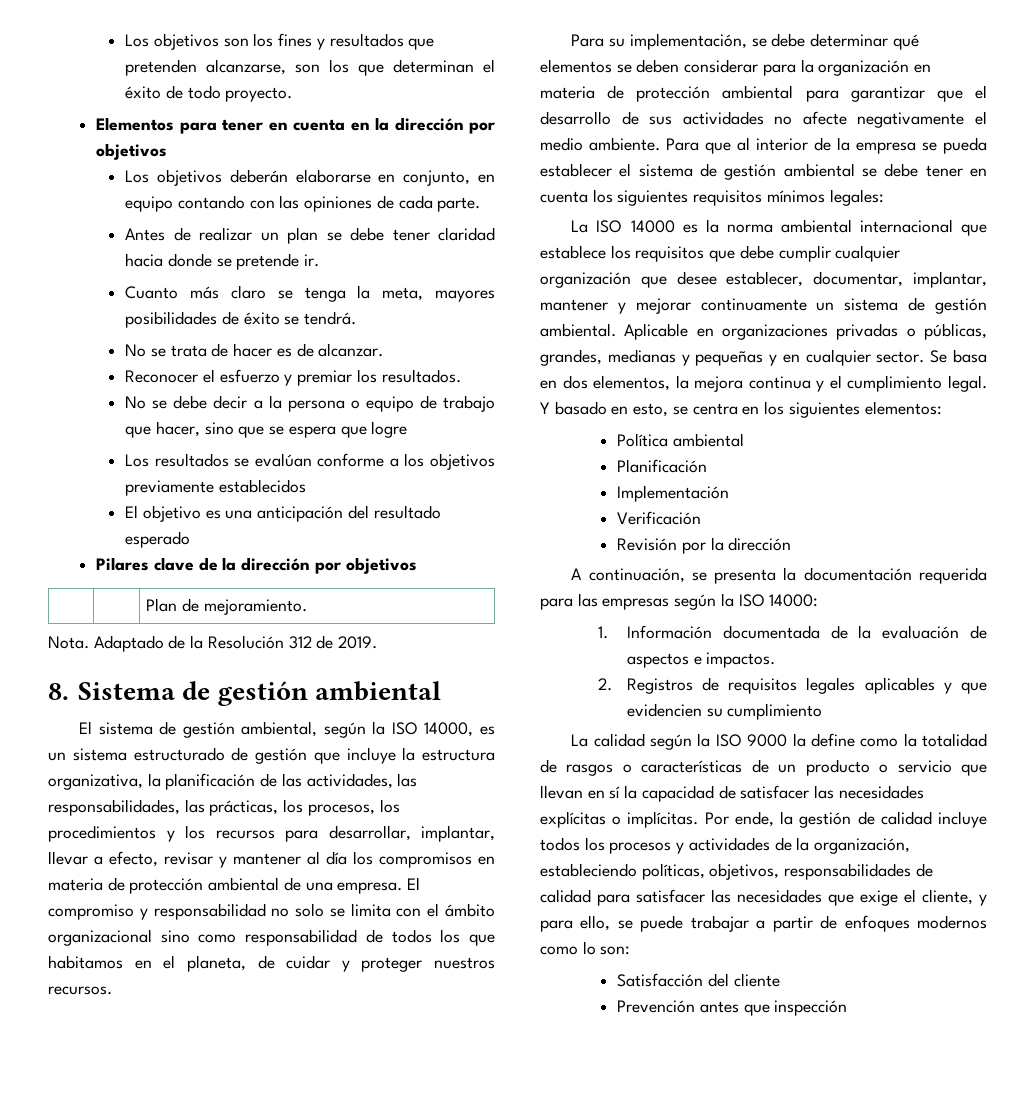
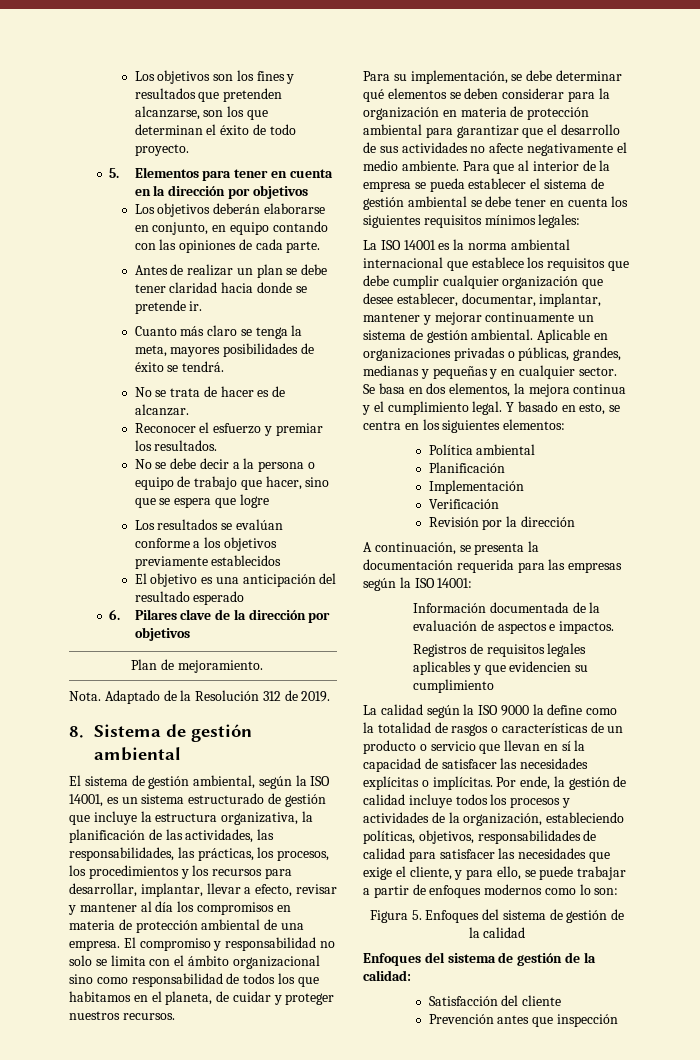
(293, 94) none -> [109,168,120,178] 5.
(191, 539) none -> [109,609,121,620] 6.
[424,722,474,737] 14000, -> [69,794,103,807] 14001,
[630,220,675,233] 14000 -> [403,240,436,250] 14001
[769,594,819,607] [597,626,608,639] 14000: // 1. -> [437,578,473,588] 14001: //
[597,678,612,691] 2. -> (615, 627) none
(631, 950) none -> [369,909,625,923] [468,927,526,938] [363,952,596,966] [363,970,411,981] // Figura 5. Enfoques del sistema de gestión de la calidad // Enfoques del sistema de gestión de la calidad:

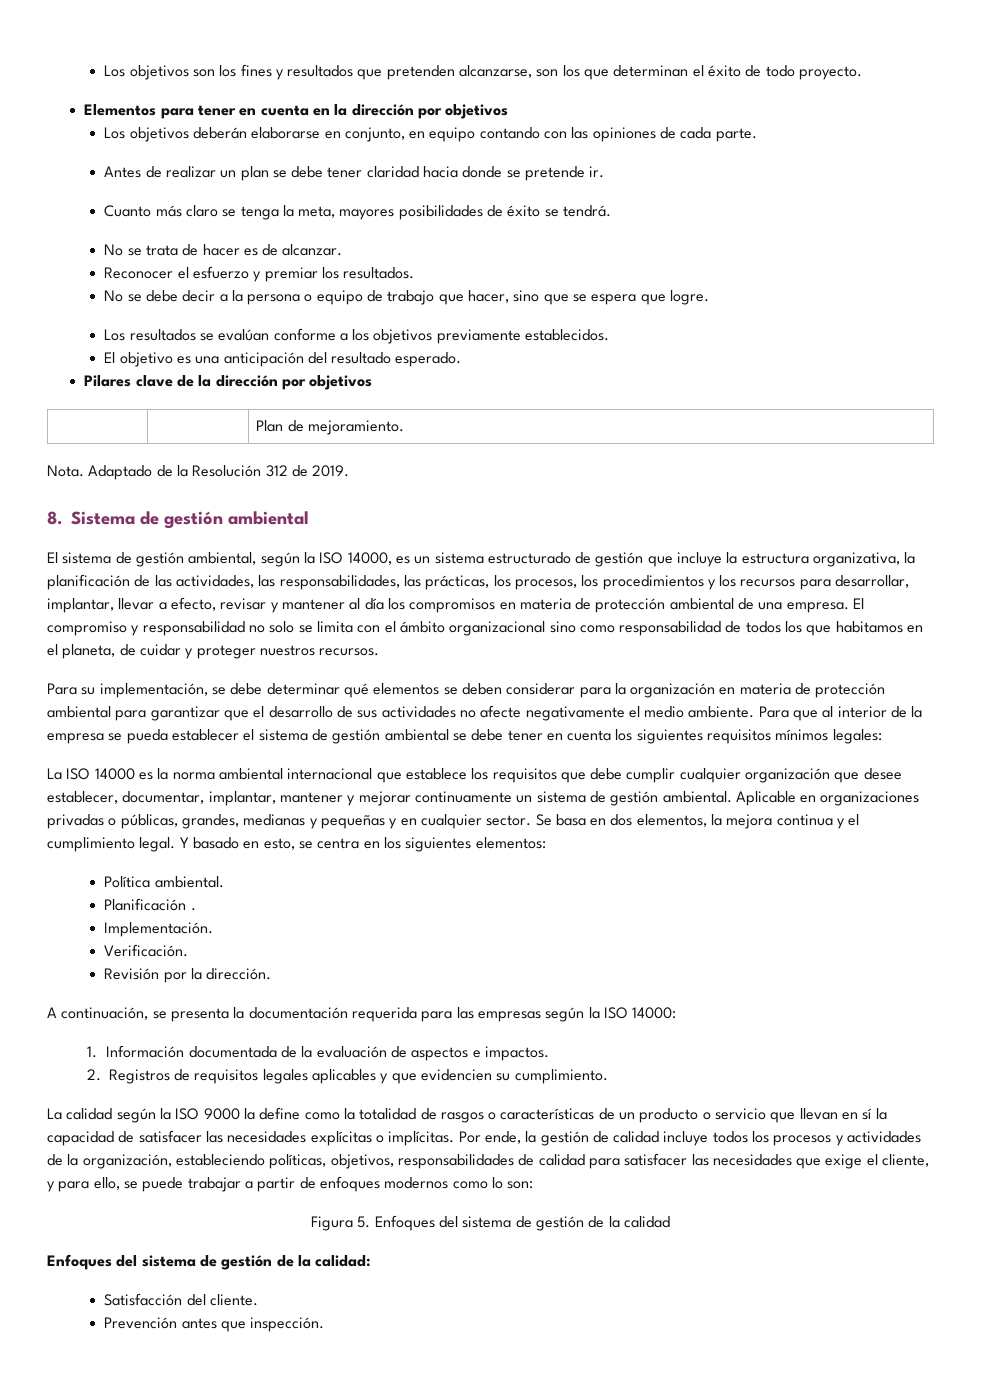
[109,168,120,178] 5. -> (863, 73) none
[239,494,269,508] logre -> [670,290,710,305] logre.
[211,555,282,566] establecidos -> [525,329,610,341] establecidos.
[193,591,245,605] [109,609,121,620] esperado // 6. -> [395,352,462,367] esperado. //
[69,794,103,807] 14001, -> [347,552,392,565] 14000,
[403,240,436,250] 14001 -> [94,768,135,780] 14000
[476,444,536,455] ambiental -> [154,876,224,888] ambiental.
[428,480,524,494] [428,499,499,509] // Implementación // Verificación -> [190,908,196,911] [104,922,214,937] [104,944,189,957] . // Implementación. // Verificación.
[520,516,575,527] dirección -> [206,968,272,980] dirección.
[437,578,473,588] 14001: // -> [632,1007,677,1019] [86,1046,97,1058] 14000: // 1.
(615, 627) none -> [86,1069,101,1081] 2.
[413,679,495,693] cumplimiento -> [514,1069,608,1084] cumplimiento.
[522,995,562,1006] cliente -> [209,1294,258,1306] cliente.
[556,1014,618,1027] inspección -> [250,1317,325,1332] inspección.

